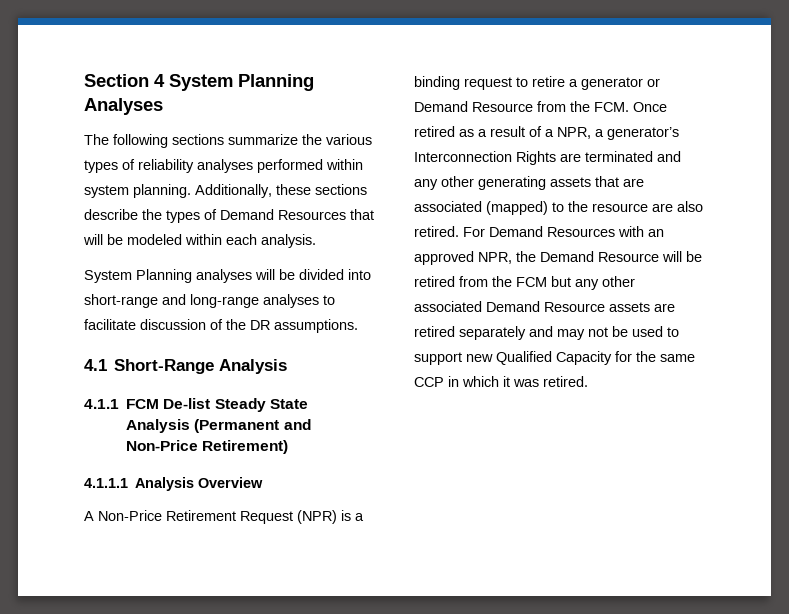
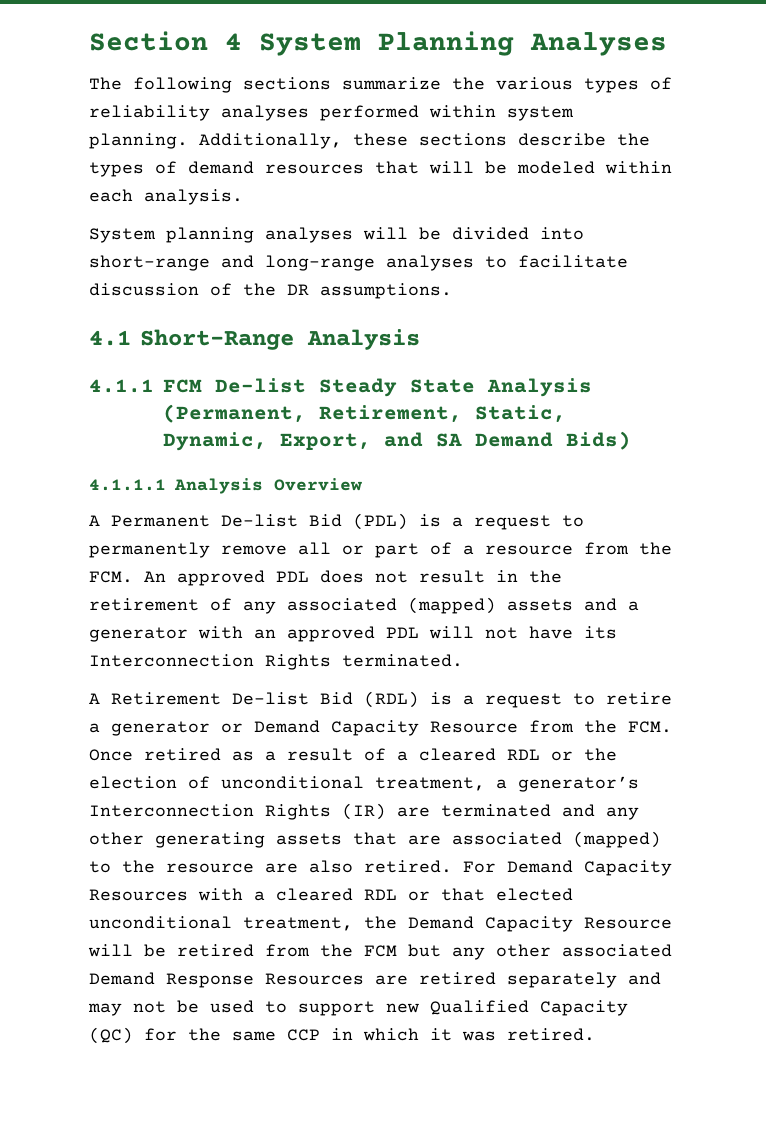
[220,209,346,220] Demand Resources -> [188,161,364,174] demand resources
[136,269,192,283] Planning -> [166,227,254,243] planning
[194,419,311,433] [126,440,289,454] [84,477,264,491] [84,510,364,524] [414,76,460,90] (Permanent and Non-Price Retirement) // 4.1.1.1 Analysis Overview // A Non-Price Retirement Request (NPR) is a binding -> [163,404,566,423] [163,431,631,451] [89,478,362,494] [89,513,584,530] [89,542,672,558] [89,570,562,586] [89,597,639,614] [89,626,617,642] [89,654,463,670] [89,691,474,708] (Permanent, Retirement, Static, Dynamic, Export, and SA Demand Bids) // 4.1.1.1 Analysis Overview // A Permanent De-list Bid (PDL) is a request to permanently remove all or part of a resource from the FCM. An approved PDL does not result in the retirement of any associated (mapped) assets and a generator with an approved PDL will not have its Interconnection Rights terminated. // A Retirement De-list Bid (RDL) is a
(468, 106) none -> [331,720,419,736] Capacity
[557,127,591,139] NPR, -> [419,748,617,761] [89,776,485,791] cleared RDL or the election of unconditional treatment,
(556, 158) none -> [342,803,386,820] (IR)
(543, 231) none -> [584,860,672,876] Capacity
[648,229,664,237] [414,251,512,265] an approved NPR, -> [254,888,573,901] [89,916,353,931] a cleared RDL or that elected unconditional treatment,
(594, 256) none -> [485,916,573,932] Capacity
[544,302,650,312] Resource assets -> [166,973,364,988] Response Resources
(612, 358) none -> [89,1027,133,1044] (QC)

